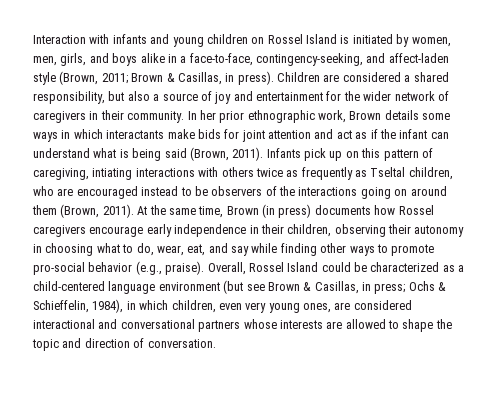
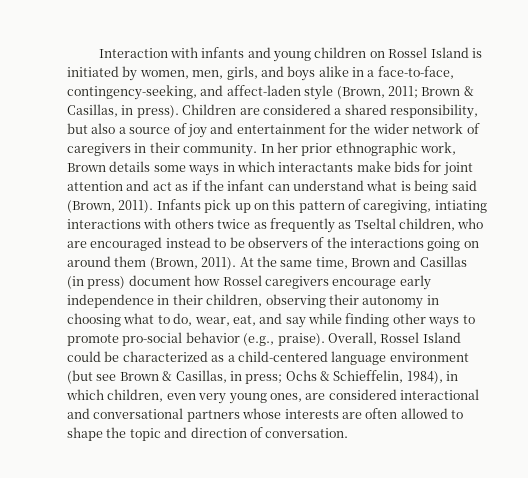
(259, 210) none -> [393,256,467,267] and Casillas
[314,205,371,215] documents -> [128,275,191,286] document
(343, 325) none -> [365,408,398,419] often

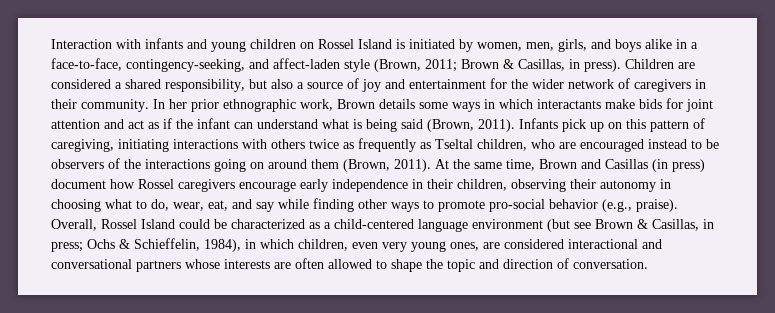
[434,200,487,213] intiating -> [118,139,169,152] initiating

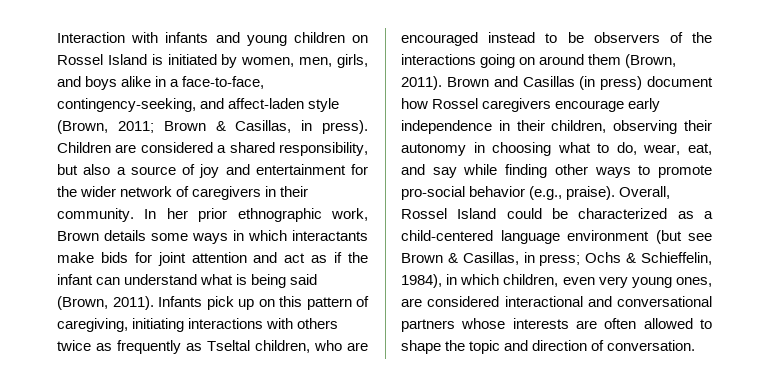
[435,159,535,171] At the same time, -> (442, 83) none

